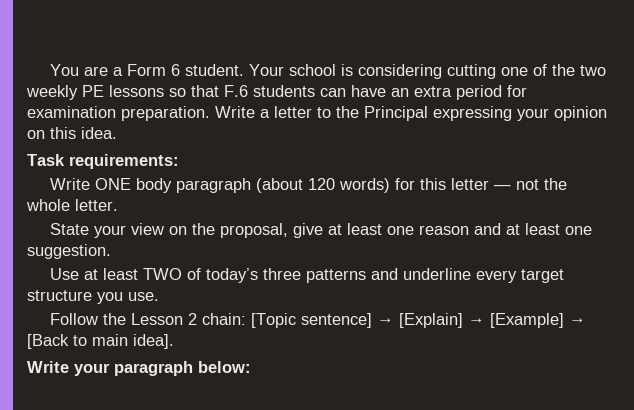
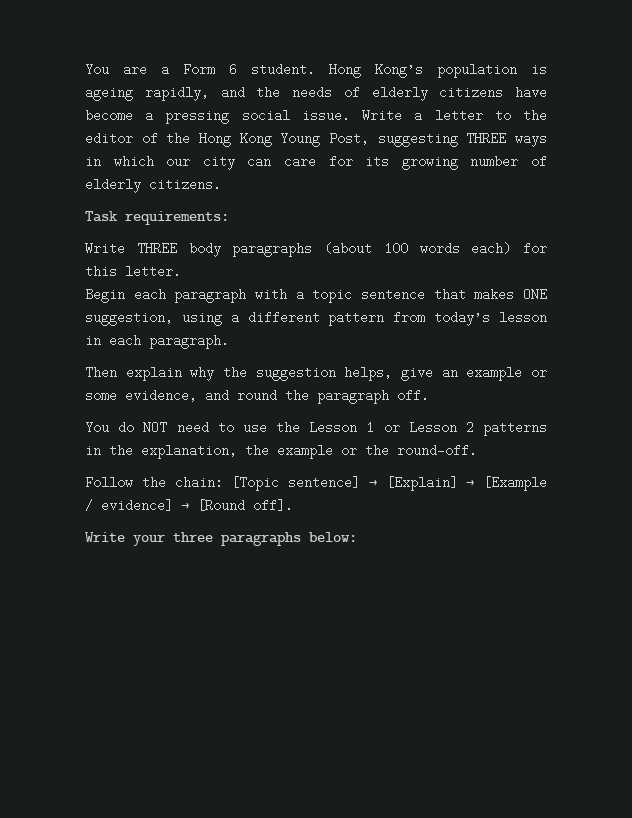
[249,64,607,79] [26,85,527,100] [27,106,210,121] Your school is considering cutting one of the two weekly PE lessons so that F.6 students can have an extra period for examination preparation. -> [329,63,547,78] [85,86,547,101] [85,109,350,124] Hong Kong’s population is ageing rapidly, and the needs of elderly citizens have become a pressing social issue.
[364,106,607,121] [27,127,117,139] [27,154,179,169] [50,178,568,193] [26,199,118,211] [50,223,593,238] [27,244,111,259] [50,268,565,283] [27,290,159,304] Principal expressing your opinion on this idea. // Task requirements: // Write ONE body paragraph (about 120 words) for this letter — not the whole letter. // State your view on the proposal, give at least one reason and at least one suggestion. // Use at least TWO of today’s three patterns and underline every target structure you use. -> [85,132,547,147] [85,155,547,170] [85,178,221,193] [85,211,229,225] [85,242,547,257] [85,265,181,278] [85,288,547,303] [85,311,547,326] [85,334,229,349] [85,366,547,381] [85,389,429,404] [85,421,547,436] [85,444,477,459] editor of the Hong Kong Young Post, suggesting THREE ways in which our city can care for its growing number of elderly citizens. // Task requirements: // Write THREE body paragraphs (about 100 words each) for this letter. // Begin each paragraph with a topic sentence that makes ONE suggestion, using a different pattern from today’s lesson in each paragraph. // Then explain why the suggestion helps, give an example or some evidence, and round the paragraph off. // You do NOT need to use the Lesson 1 or Lesson 2 patterns in the explanation, the example or the round-off.
[131,313,198,325] Lesson 2 -> (166, 482) none
[490,313,587,328] [27,334,174,349] [Example] → [Back to main idea]. -> [483,476,547,491] [85,499,293,512] [Example / evidence] → [Round off].
[114,361,193,376] paragraph -> [173,532,301,546] three paragraphs

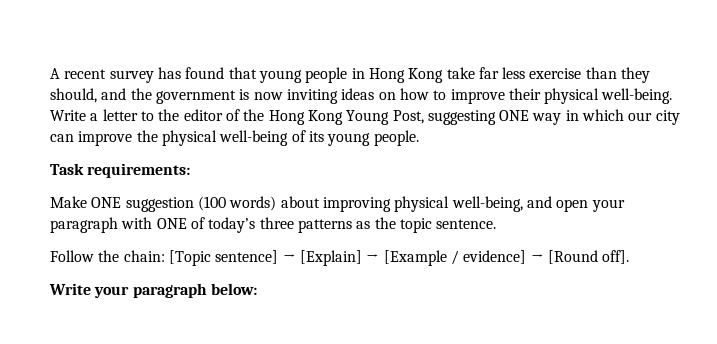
[85,63,547,78] [85,86,547,101] [85,109,350,124] You are a Form 6 student. Hong Kong’s population is ageing rapidly, and the needs of elderly citizens have become a pressing social issue. -> [50,67,651,83] [50,88,673,104] A recent survey has found that young people in Hong Kong take far less exercise than they should, and the government is now inviting ideas on how to improve their physical well-being.
[466,132,547,147] THREE ways -> [499,110,562,125] ONE way
[284,155,547,170] [85,178,221,193] [85,211,229,225] [85,242,547,257] [85,265,181,278] [85,288,547,303] [85,311,547,326] [85,334,229,349] [85,366,547,381] [85,389,429,404] [85,421,547,436] [85,444,477,459] care for its growing number of elderly citizens. // Task requirements: // Write THREE body paragraphs (about 100 words each) for this letter. // Begin each paragraph with a topic sentence that makes ONE suggestion, using a different pattern from today’s lesson in each paragraph. // Then explain why the suggestion helps, give an example or some evidence, and round the paragraph off. // You do NOT need to use the Lesson 1 or Lesson 2 patterns in the explanation, the example or the round-off. -> [78,130,419,146] [50,163,191,178] [50,196,625,212] [50,217,497,233] improve the physical well-being of its young people. // Task requirements: // Make ONE suggestion (100 words) about improving physical well-being, and open your paragraph with ONE of today’s three patterns as the topic sentence.
[173,532,301,546] three paragraphs -> [132,283,207,298] paragraph

